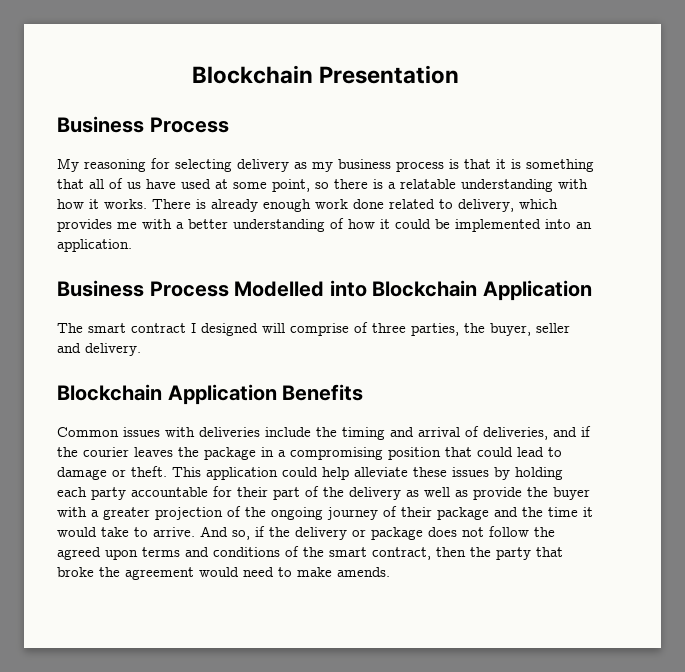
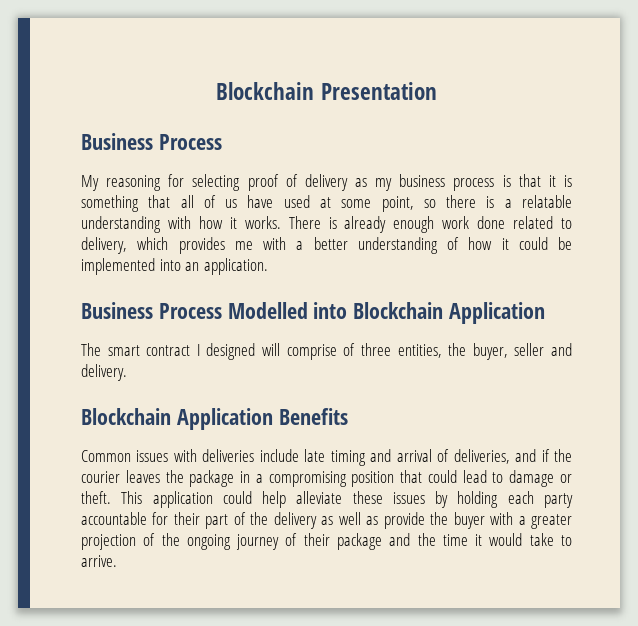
(232, 165) none -> [247,174,298,191] proof of
[411,323,459,336] parties, -> [397,344,442,358] entities,
[316,427,337,437] the -> [304,449,326,462] late
[200,526,555,540] [57,546,563,560] [57,567,390,580] And so, if the delivery or package does not follow the agreed upon terms and conditions of the smart contract, then the party that broke the agreement would need to make amends. -> (117, 561) none

